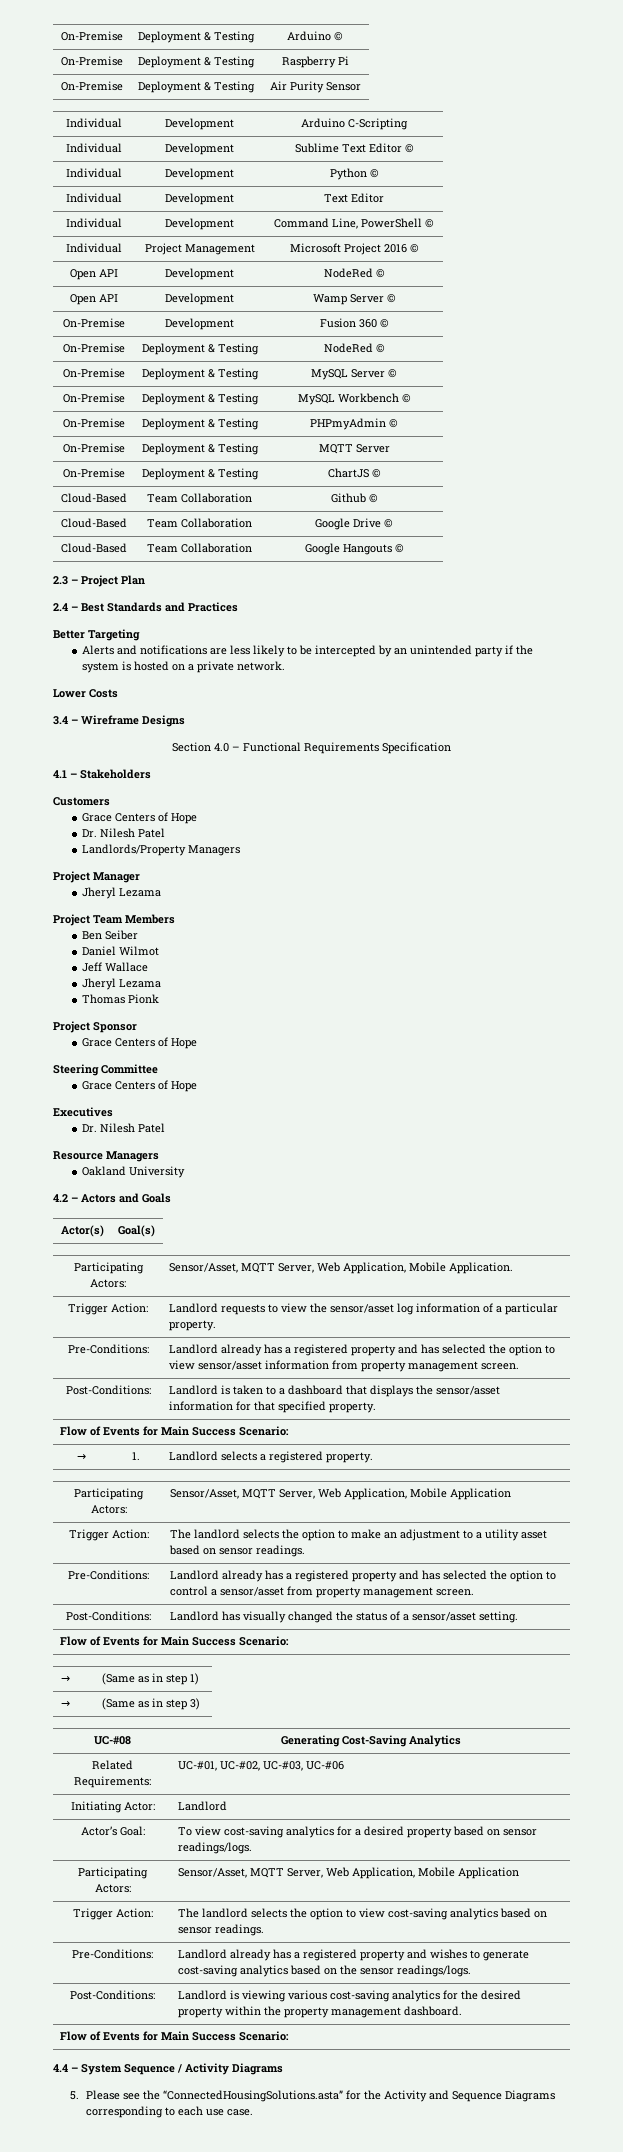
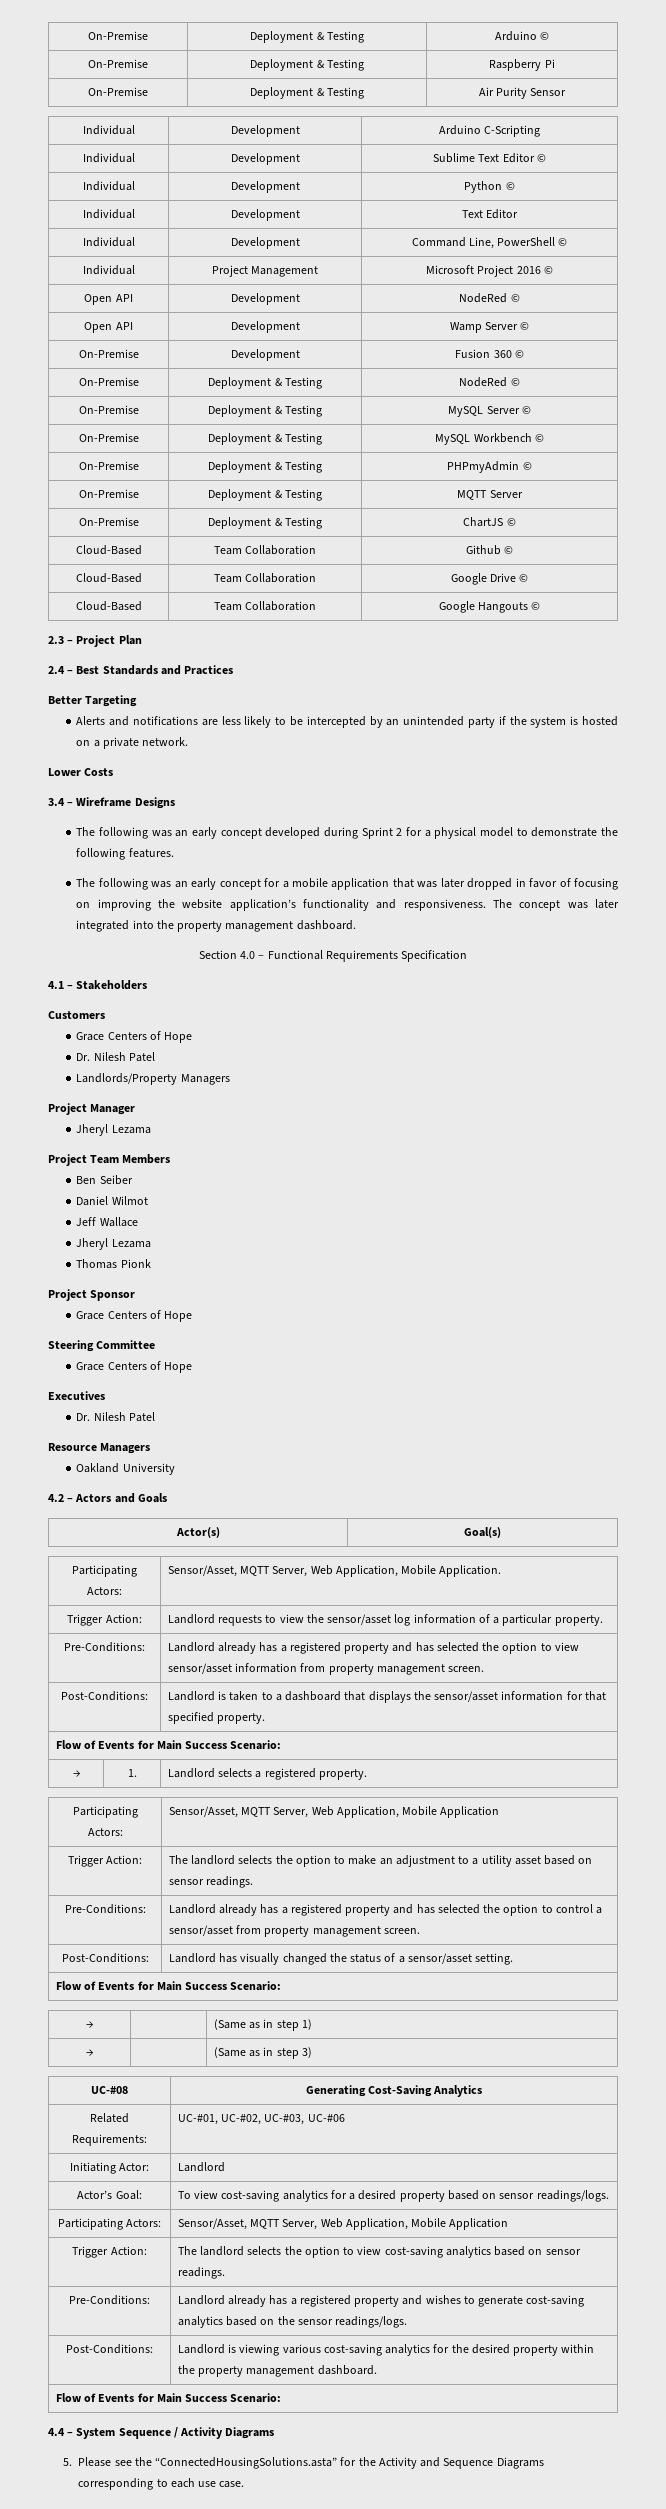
(185, 721) none -> [76,827,619,839] [76,848,174,860] [76,878,619,890] [76,899,619,911] [76,920,356,932] // The following was an early concept developed during Sprint 2 for a physical model to demonstrate the following features. // The following was an early concept for a mobile application that was later dropped in favor of focusing on improving the website application’s functionality and responsiveness. The concept was later integrated into the property management dashboard.

